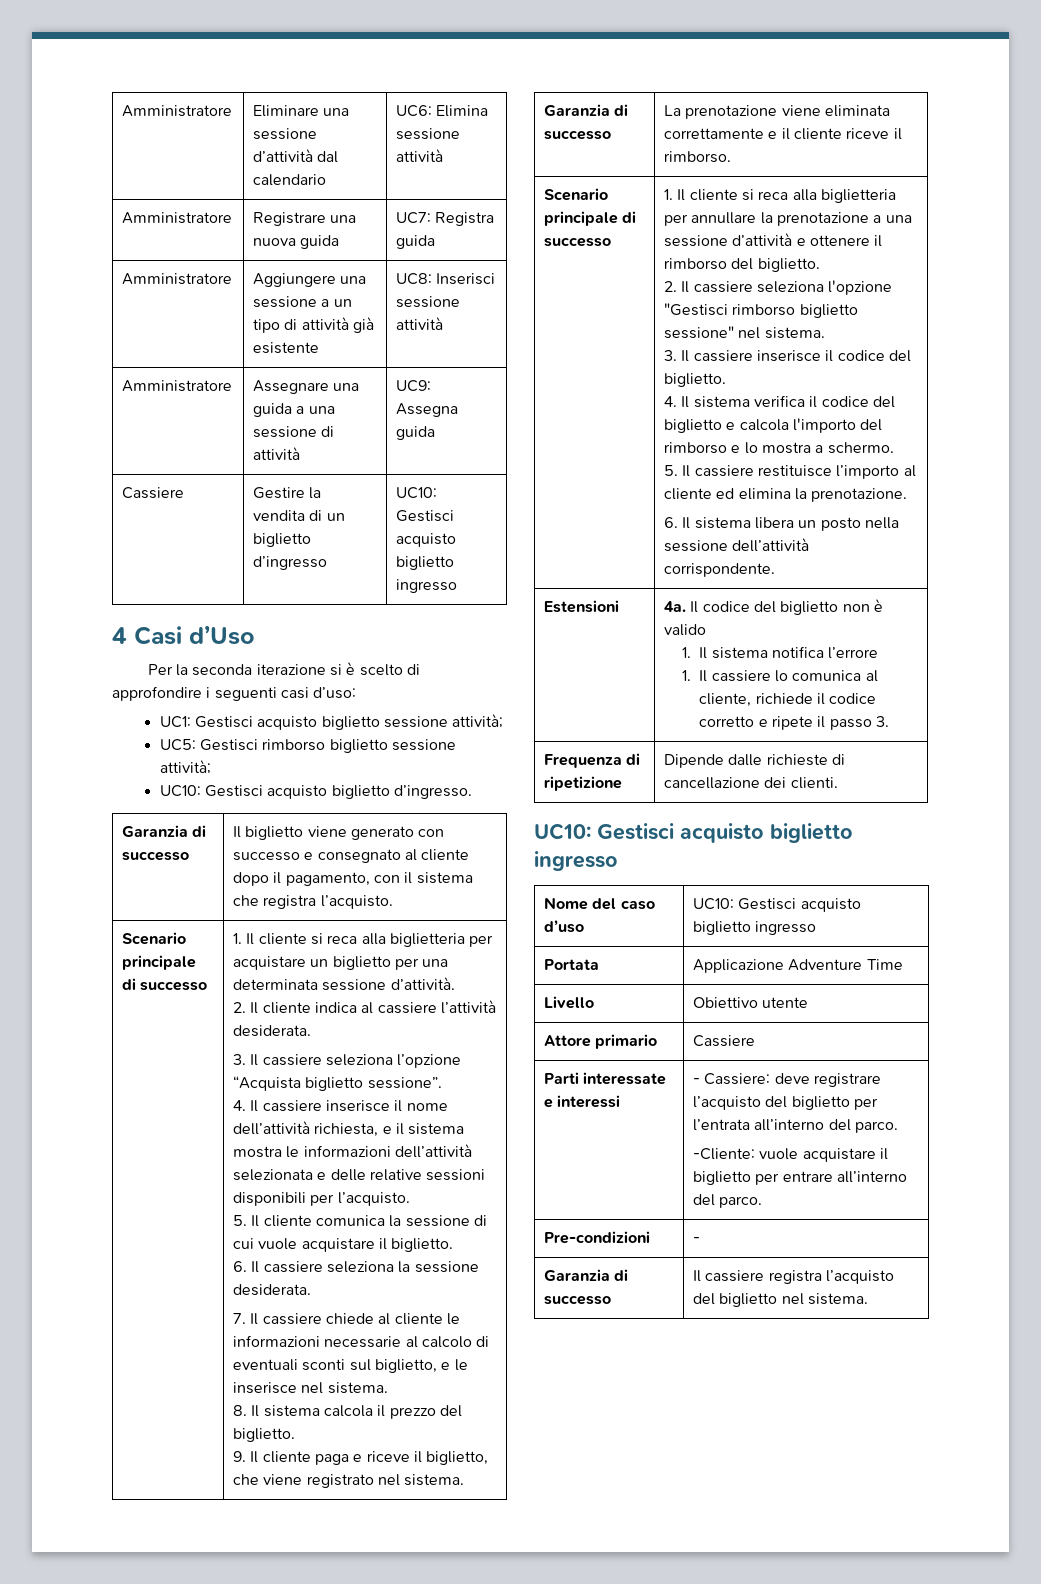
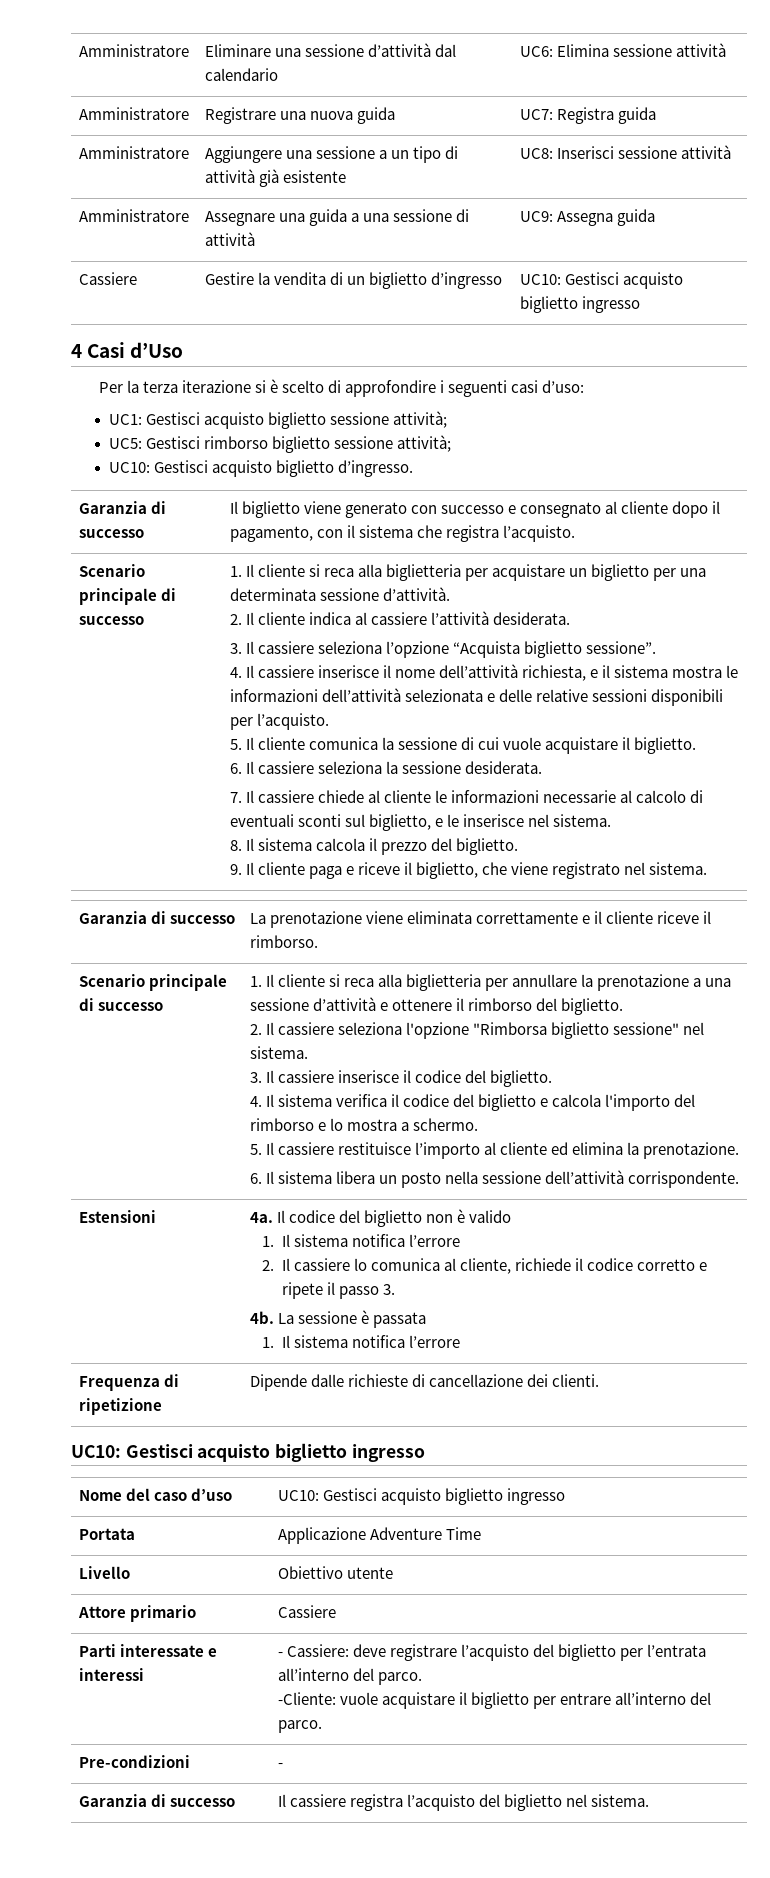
[192,664,253,676] seconda -> [142,381,178,393] terza
[664,303,796,316] "Gestisci rimborso -> [472,1022,547,1035] "Rimborsa
[682,670,692,681] 1. -> [262,1260,275,1271] 2.
(889, 721) none -> [249,1310,426,1328] [262,1335,460,1348] // 4b. La sessione è passata // 1. Il sistema notifica l’errore

